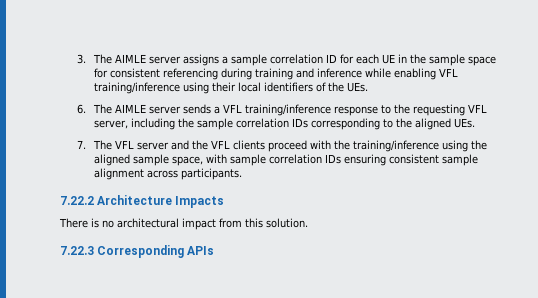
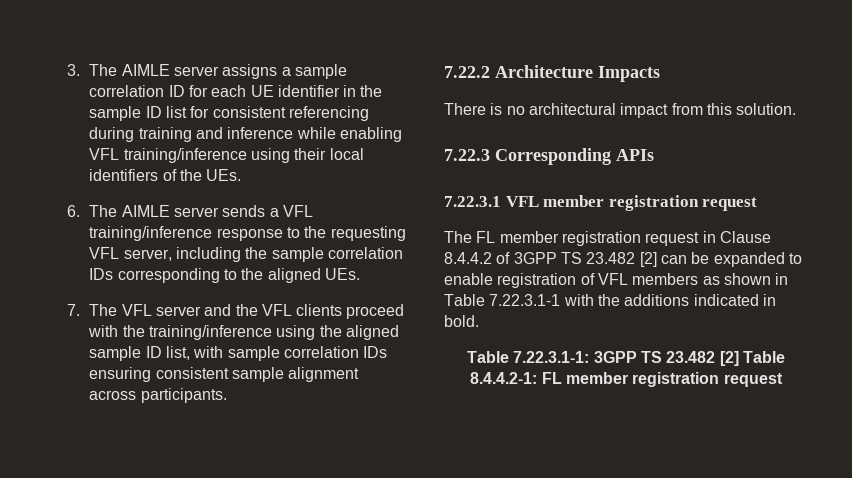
(395, 59) none -> [277,85,340,97] identifier
[467,56,496,66] space -> [145,106,187,118] ID list
[171,156,203,166] space, -> [145,346,190,360] ID list,
(215, 250) none -> [444,195,758,211] [444,231,771,246] [444,252,802,267] [444,273,789,288] [444,294,776,306] [444,315,479,327] [467,351,785,366] [470,372,783,387] // 7.22.3.1 VFL member registration request // The FL member registration request in Clause 8.4.4.2 of 3GPP TS 23.482 [2] can be expanded to enable registration of VFL members as shown in Table 7.22.3.1-1 with the additions indicated in bold. // Table 7.22.3.1-1: 3GPP TS 23.482 [2] Table 8.4.4.2-1: FL member registration request

